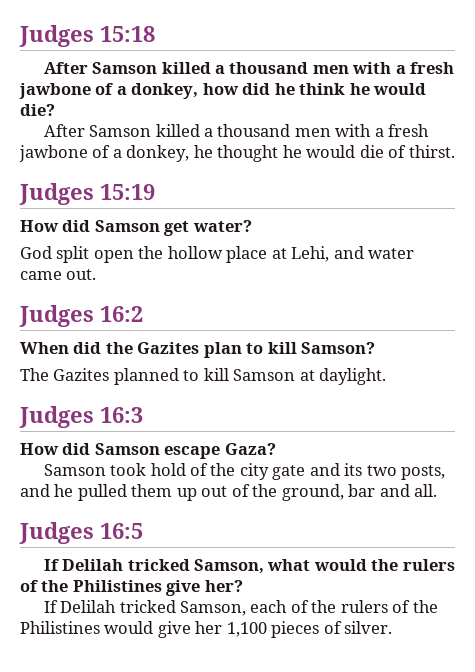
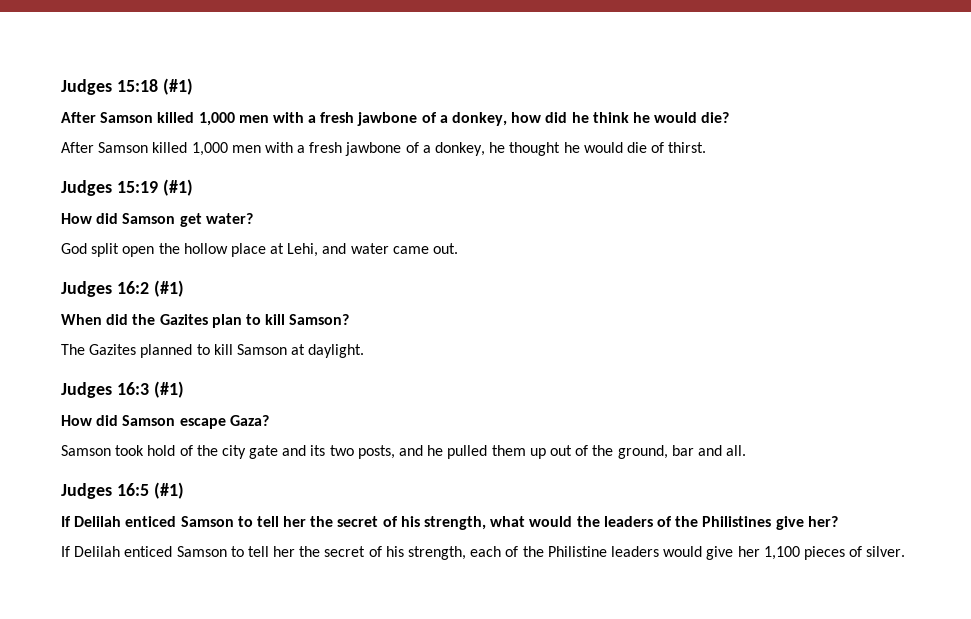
[43,62,309,74] // After Samson killed a thousand -> [162,78,193,95] [61,112,235,126] (#1) // After Samson killed 1,000
[204,124,291,137] a thousand -> [191,142,228,156] 1,000
(155, 192) none -> [162,179,193,196] (#1)
(143, 314) none -> [153,280,184,297] (#1)
(143, 415) none -> [153,381,184,398] (#1)
[43,559,265,574] // If Delilah tricked Samson, -> [153,482,184,499] [61,516,487,530] (#1) // If Delilah enticed Samson to tell her the secret of his strength,
[402,559,455,571] rulers -> [603,516,653,527] leaders
[119,600,438,616] [20,621,100,634] tricked Samson, each of the rulers of the Philistines -> [124,546,659,560] enticed Samson to tell her the secret of his strength, each of the Philistine leaders

